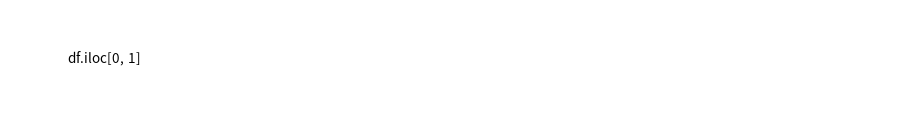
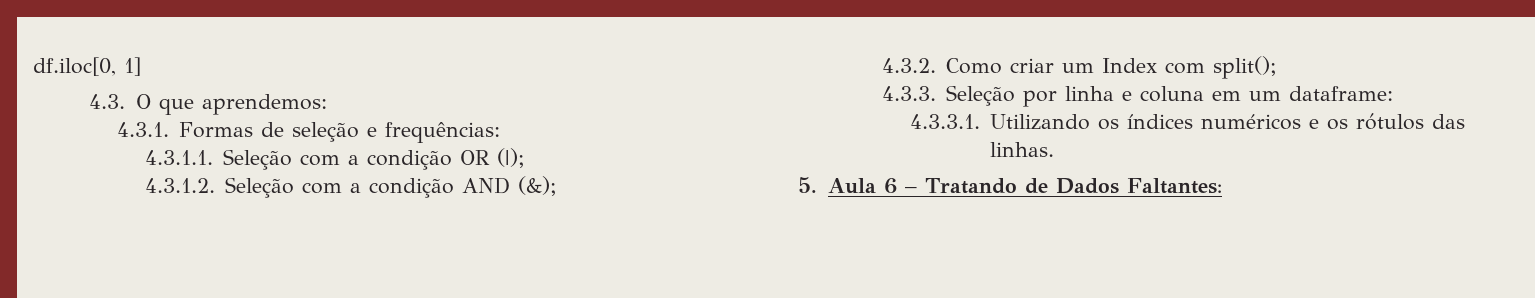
(141, 58) none -> [88,94,327,115] [116,122,501,143] [144,148,526,170] [144,176,558,198] [881,56,1278,79] [881,85,1394,107] [909,113,1466,130] [990,142,1055,157] [798,177,1222,194] // 4.3. O que aprendemos: // 4.3.1. Formas de seleção e frequências: // 4.3.1.1. Seleção com a condição OR (|); // 4.3.1.2. Seleção com a condição AND (&); // 4.3.2. Como criar um Index com split(); // 4.3.3. Seleção por linha e coluna em um dataframe: // 4.3.3.1. Utilizando os índices numéricos e os rótulos das linhas. // 5. Aula 6 – Tratando de Dados Faltantes:

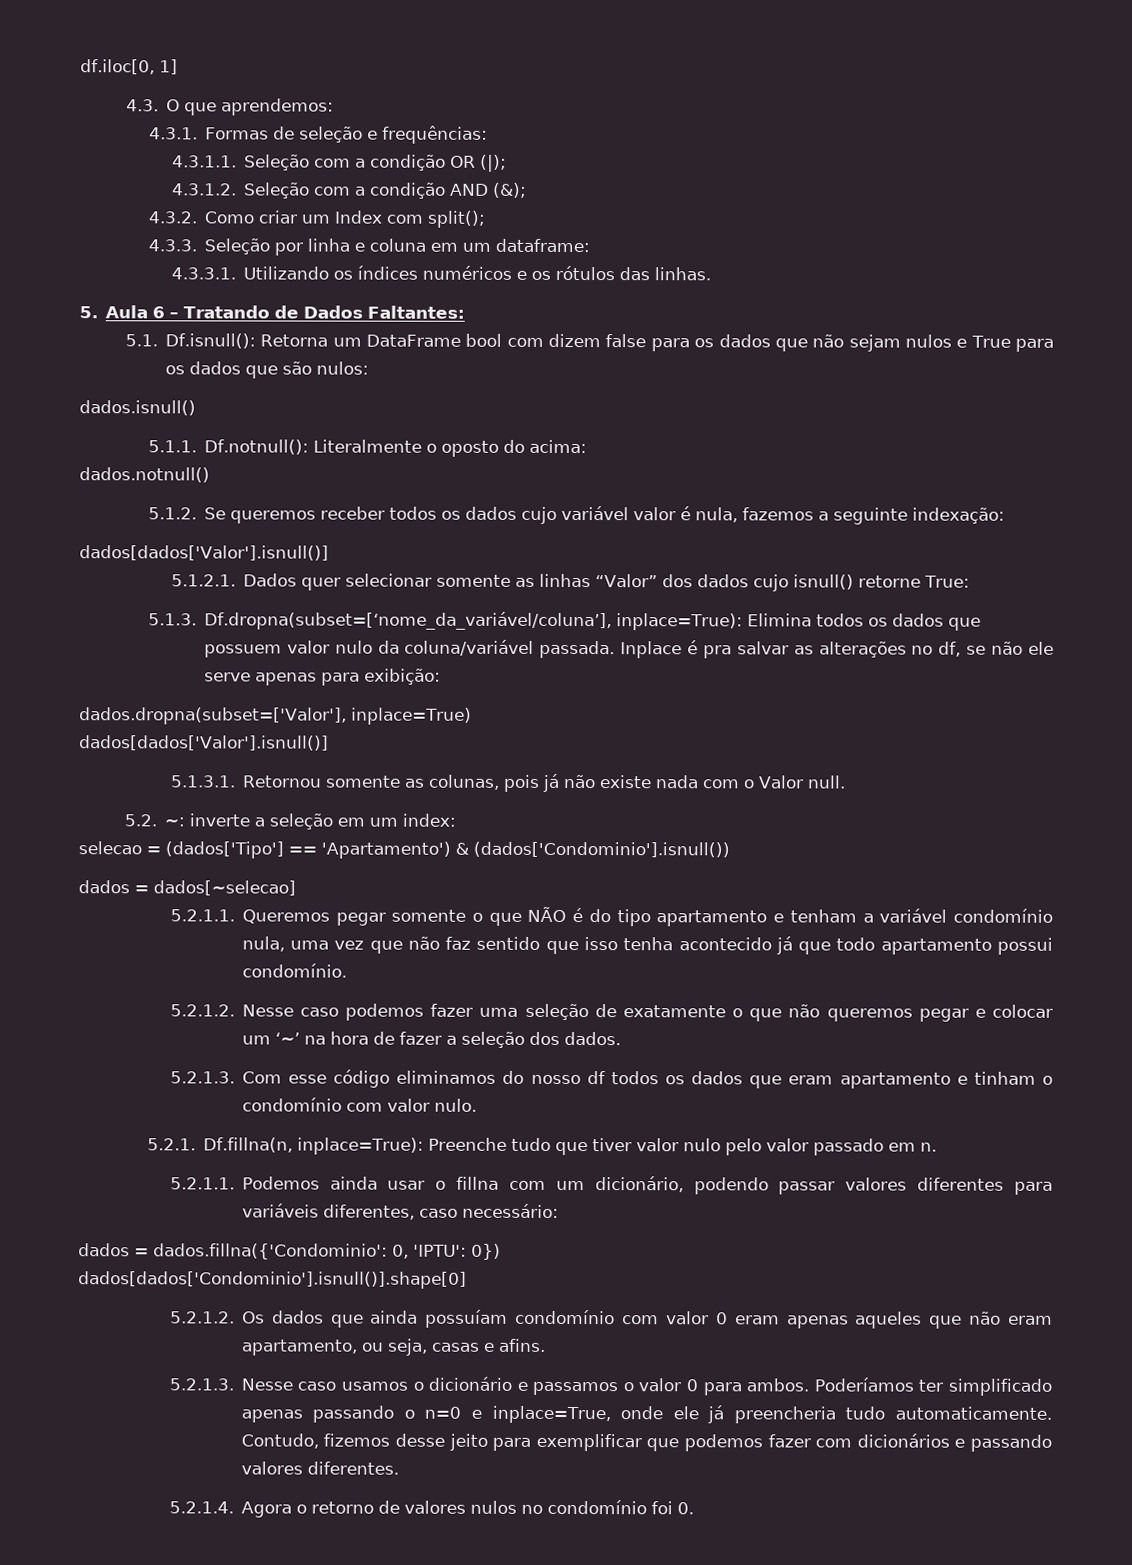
(1222, 186) none -> [124,333,1055,352] [165,361,370,379] [79,400,196,416] [147,439,587,457] [79,467,210,483] [147,505,1005,525] [79,545,329,561] [170,573,970,592] [147,611,981,631] [203,639,1054,659] [203,668,441,686] [79,707,472,725] [79,735,329,751] [169,773,846,792] [123,813,457,830] [78,841,730,859] [78,880,296,896] [169,906,1053,927] [241,936,1053,955] [241,963,347,978] [169,1003,1053,1022] [241,1031,621,1048] [169,1069,1053,1089] [241,1097,477,1112] [146,1137,937,1156] [169,1176,1053,1195] [241,1203,559,1220] [78,1243,501,1260] [78,1271,467,1289] [169,1309,1053,1329] [240,1338,546,1356] [168,1376,1052,1396] [240,1405,1052,1424] [240,1433,1052,1452] [240,1461,399,1475] [168,1499,694,1518] // 5.1. Df.isnull(): Retorna um DataFrame bool com dizem false para os dados que não sejam nulos e True para os dados que são nulos: // dados.isnull() // 5.1.1. Df.notnull(): Literalmente o oposto do acima: // dados.notnull() // 5.1.2. Se queremos receber todos os dados cujo variável valor é nula, fazemos a seguinte indexação: // dados[dados['Valor'].isnull()] // 5.1.2.1. Dados quer selecionar somente as linhas “Valor” dos dados cujo isnull() retorne True: // 5.1.3. Df.dropna(subset=[‘nome_da_variável/coluna’], inplace=True): Elimina todos os dados que possuem valor nulo da coluna/variável passada. Inplace é pra salvar as alterações no df, se não ele serve apenas para exibição: // dados.dropna(subset=['Valor'], inplace=True) // dados[dados['Valor'].isnull()] // 5.1.3.1. Retornou somente as colunas, pois já não existe nada com o Valor null. // 5.2. ~: inverte a seleção em um index: // selecao = (dados['Tipo'] == 'Apartamento') & (dados['Condominio'].isnull()) // dados = dados[~selecao] // 5.2.1.1. Queremos pegar somente o que NÃO é do tipo apartamento e tenham a variável condomínio nula, uma vez que não faz sentido que isso tenha acontecido já que todo apartamento possui condomínio. // 5.2.1.2. Nesse caso podemos fazer uma seleção de exatamente o que não queremos pegar e colocar um ‘~’ na hora de fazer a seleção dos dados. // 5.2.1.3. Com esse código eliminamos do nosso df todos os dados que eram apartamento e tinham o condomínio com valor nulo. // 5.2.1. Df.fillna(n, inplace=True): Preenche tudo que tiver valor nulo pelo valor passado em n. // 5.2.1.1. Podemos ainda usar o fillna com um dicionário, podendo passar valores diferentes para variáveis diferentes, caso necessário: // dados = dados.fillna({'Condominio': 0, 'IPTU': 0}) // dados[dados['Condominio'].isnull()].shape[0] // 5.2.1.2. Os dados que ainda possuíam condomínio com valor 0 eram apenas aqueles que não eram apartamento, ou seja, casas e afins. // 5.2.1.3. Nesse caso usamos o dicionário e passamos o valor 0 para ambos. Poderíamos ter simplificado apenas passando o n=0 e inplace=True, onde ele já preencheria tudo automaticamente. Contudo, fizemos desse jeito para exemplificar que podemos fazer com dicionários e passando valores diferentes. // 5.2.1.4. Agora o retorno de valores nulos no condomínio foi 0.

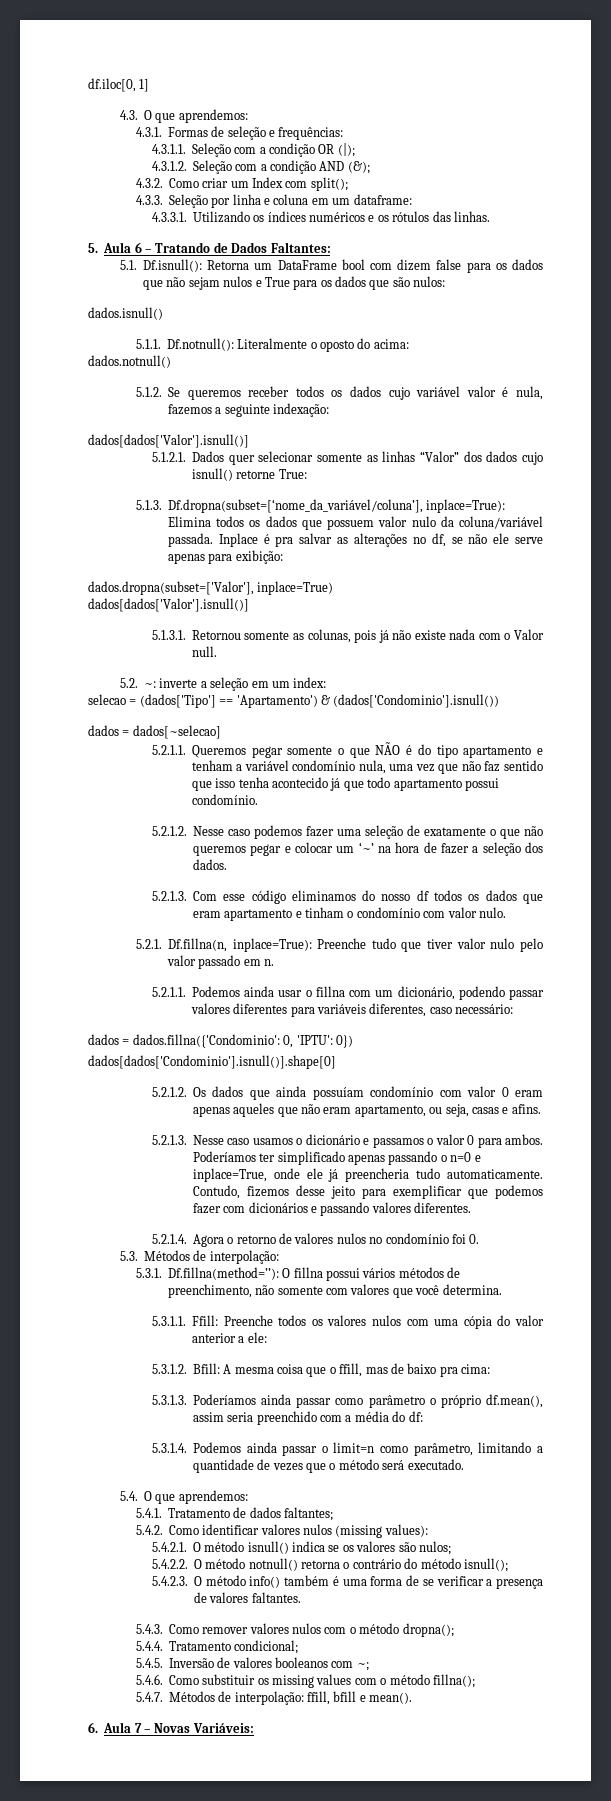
(694, 1508) none -> [119,1250,279,1264] [135,1267,461,1281] [167,1284,502,1298] [151,1315,544,1329] [191,1332,267,1343] [151,1363,491,1377] [151,1394,544,1408] [192,1411,423,1425] [151,1442,544,1456] [192,1459,464,1473] [119,1490,248,1504] [135,1507,334,1521] [135,1524,428,1538] [151,1541,451,1555] [151,1558,508,1572] [151,1575,543,1589] [193,1592,301,1603] [135,1623,454,1637] [135,1640,299,1654] [135,1657,369,1671] [135,1674,475,1688] [135,1691,413,1705] [88,1722,254,1733] // 5.3. Métodos de interpolação: // 5.3.1. Df.fillna(method=’’): O fillna possui vários métodos de preenchimento, não somente com valores que você determina. // 5.3.1.1. Ffill: Preenche todos os valores nulos com uma cópia do valor anterior a ele: // 5.3.1.2. Bfill: A mesma coisa que o ffill, mas de baixo pra cima: // 5.3.1.3. Poderíamos ainda passar como parâmetro o próprio df.mean(), assim seria preenchido com a média do df: // 5.3.1.4. Podemos ainda passar o limit=n como parâmetro, limitando a quantidade de vezes que o método será executado. // 5.4. O que aprendemos: // 5.4.1. Tratamento de dados faltantes; // 5.4.2. Como identificar valores nulos (missing values): // 5.4.2.1. O método isnull() indica se os valores são nulos; // 5.4.2.2. O método notnull() retorna o contrário do método isnull(); // 5.4.2.3. O método info() também é uma forma de se verificar a presença de valores faltantes. // 5.4.3. Como remover valores nulos com o método dropna(); // 5.4.4. Tratamento condicional; // 5.4.5. Inversão de valores booleanos com ~; // 5.4.6. Como substituir os missing values com o método fillna(); // 5.4.7. Métodos de interpolação: ffill, bfill e mean(). // 6. Aula 7 – Novas Variáveis:

